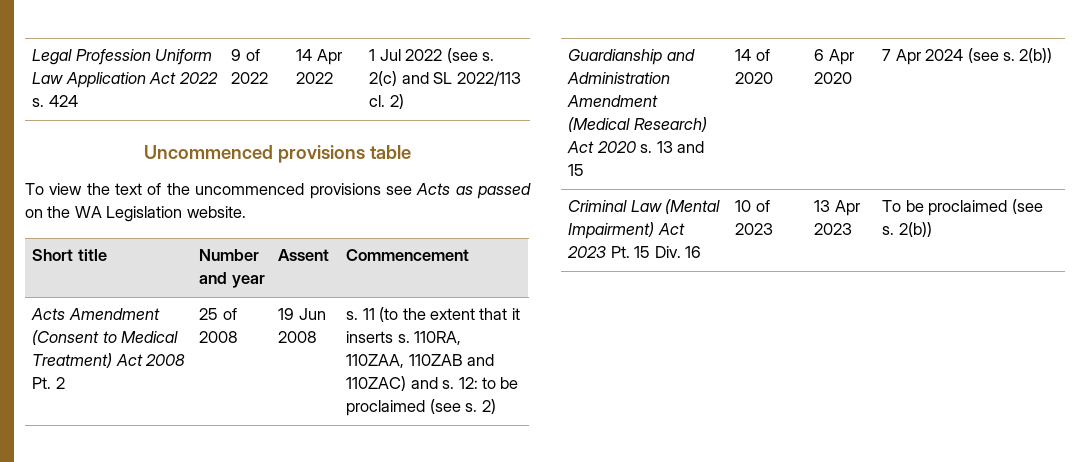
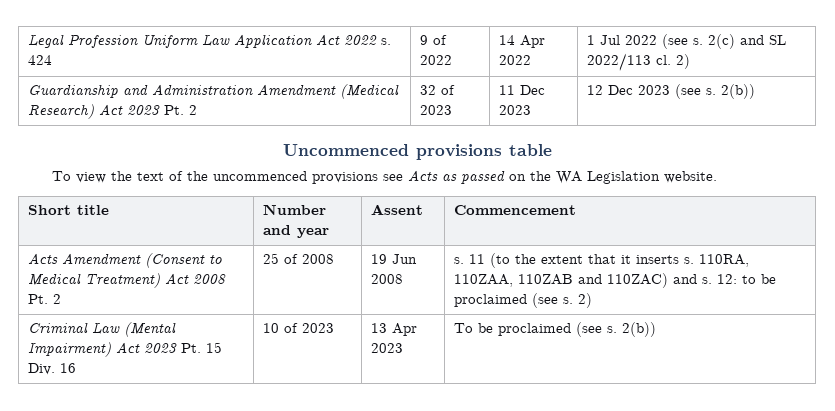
(404, 101) none -> [27,84,399,99] [27,104,197,119] [419,85,455,95] [419,105,452,115] [498,85,545,95] [498,105,531,115] [586,84,755,99] // Guardianship and Administration Amendment (Medical Research) Act 2023 Pt. 2 | 32 of 2023 | 11 Dec 2023 | 12 Dec 2023 (see s. 2(b))
[568,49,695,65] [567,72,671,84] [567,95,659,107] [568,117,707,132] [567,141,704,153] [568,164,585,176] [735,49,770,61] [735,72,774,84] [814,49,854,65] [814,72,853,84] [882,48,1053,65] // Guardianship and Administration Amendment (Medical Research) Act 2020 s. 13 and 15 | 14 of 2020 | 6 Apr 2020 | 7 Apr 2024 (see s. 2(b)) -> (592, 300) none

